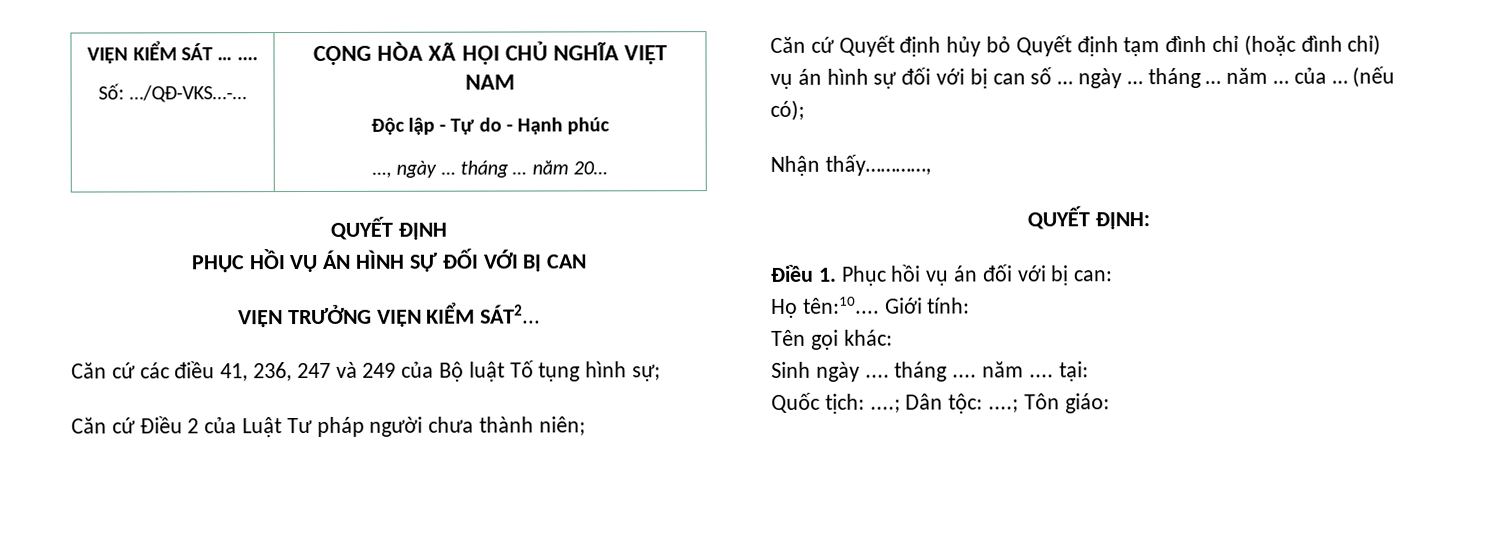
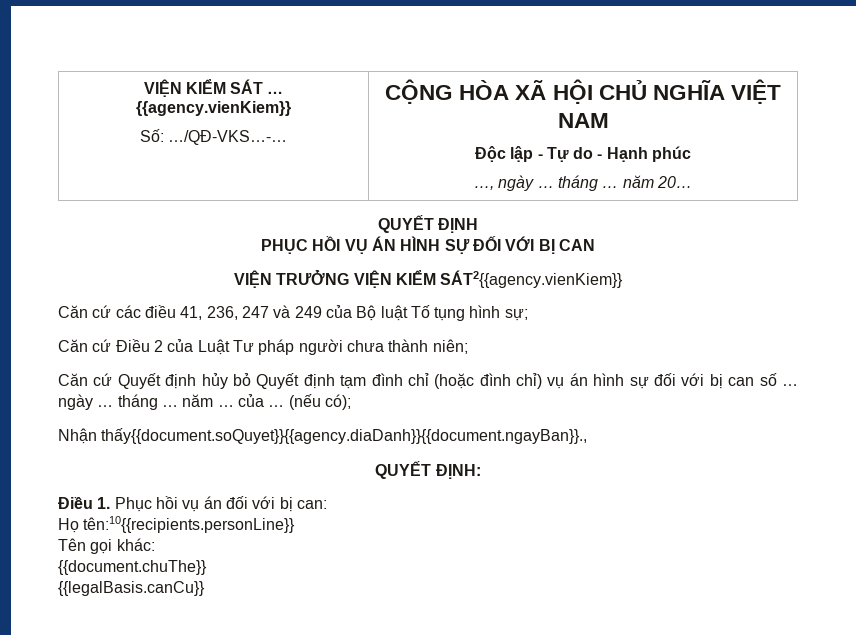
[236,57,258,61] .... -> [136,101,291,116] {{agency.vienKiem}}
[480,304,542,324] SÁT2... -> [440,270,624,288] SÁT2{{agency.vienKiem}}
[824,154,931,176] thấy…………, -> [101,428,588,444] thấy{{document.soQuyet}}{{agency.diaDanh}}{{document.ngayBan}}.,
[802,296,971,314] tên:10.... Giới tính: -> [83,516,296,533] tên:10{{recipients.personLine}}
[771,361,1089,382] [771,392,1110,414] Sinh ngày .... tháng .... năm .... tại: // Quốc tịch: ....; Dân tộc: ....; Tôn giáo: -> [58,560,207,575] [58,581,205,596] {{document.chuThe}} // {{legalBasis.canCu}}

